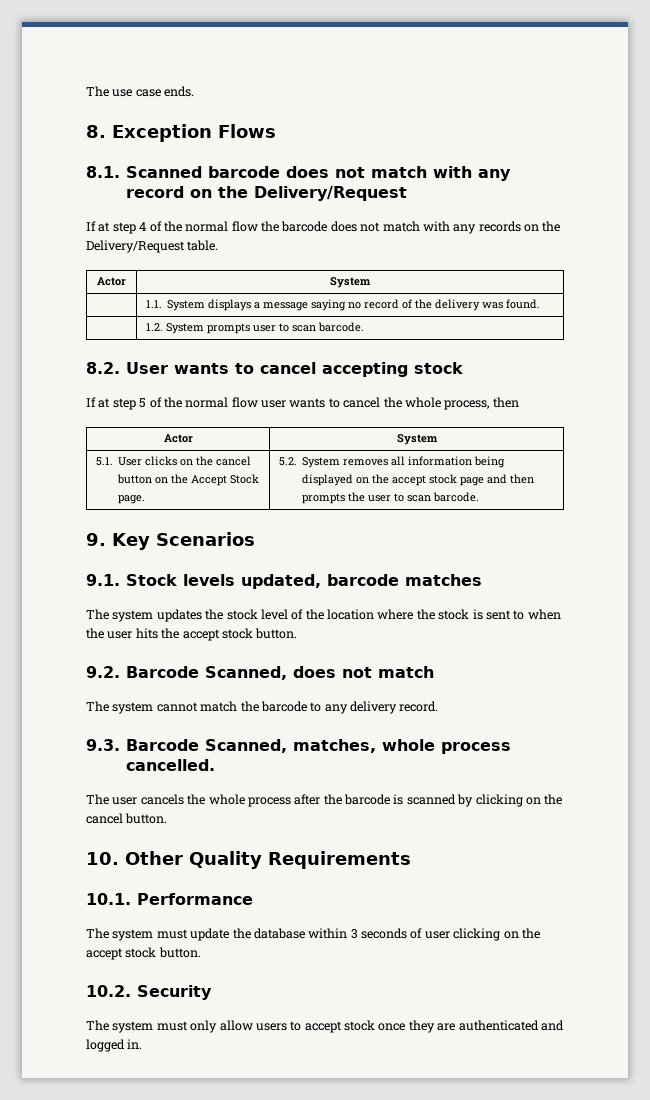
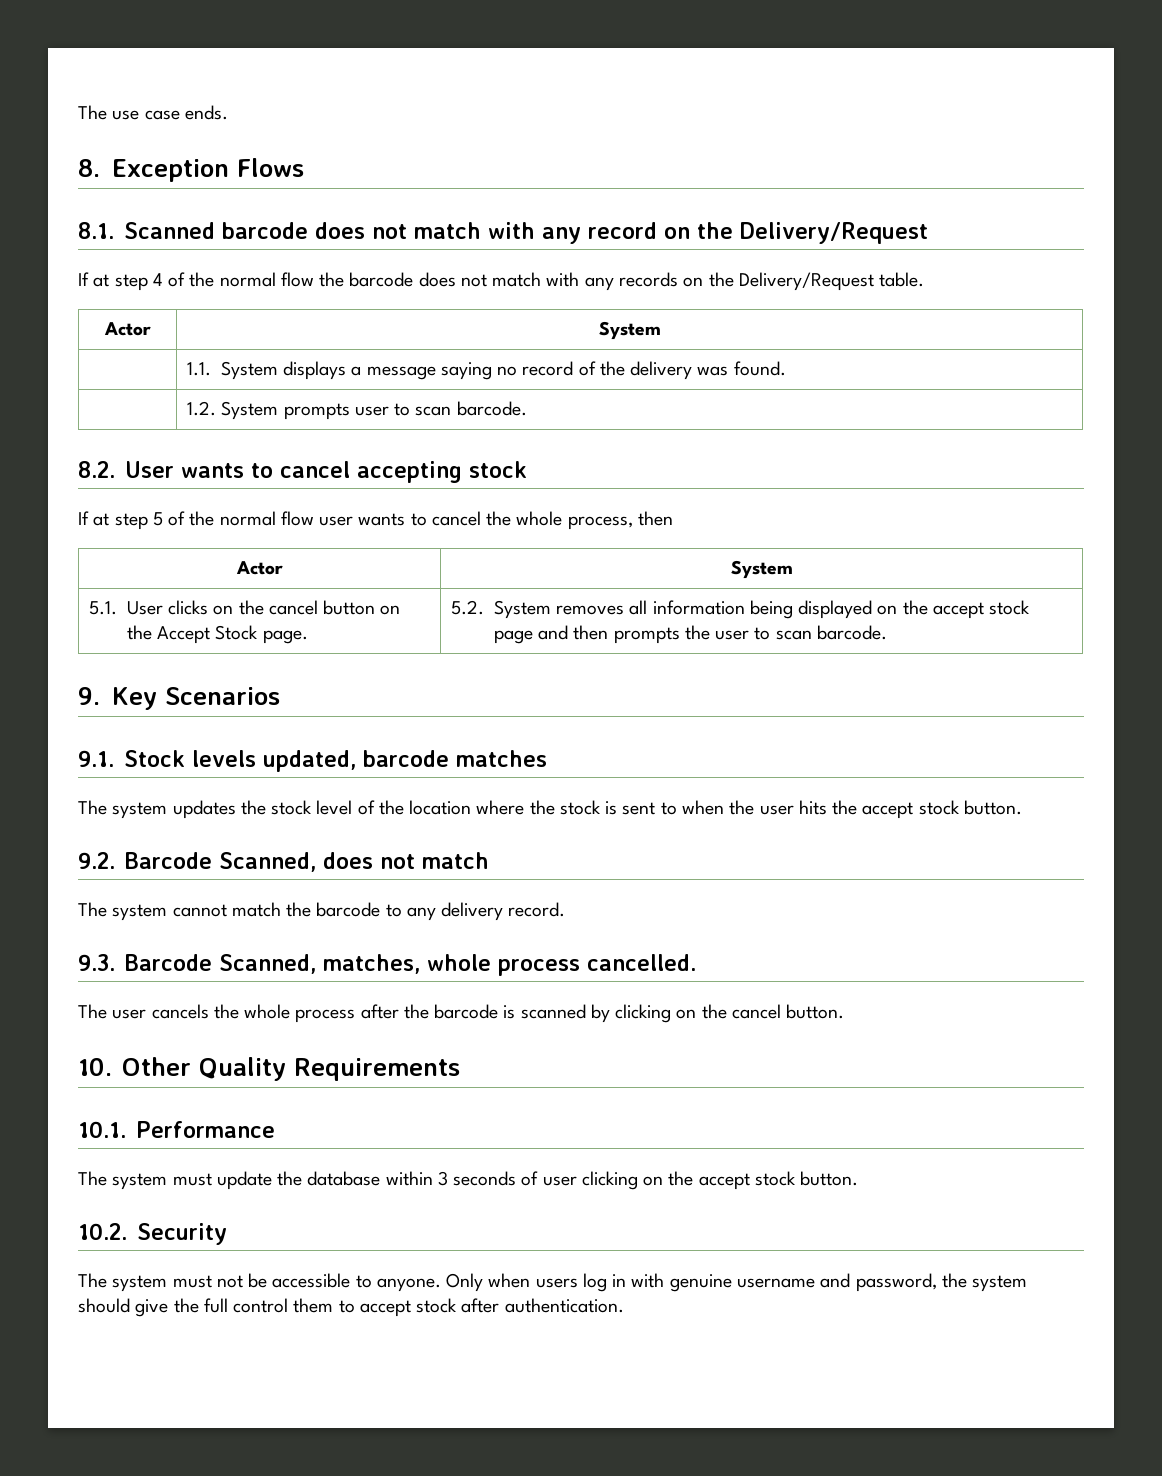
[190,1020,564,1033] [86,1039,143,1052] only allow users to accept stock once they are authenticated and logged in. -> [216,1273,1028,1292] [78,1298,624,1317] not be accessible to anyone. Only when users log in with genuine username and password, the system should give the full control them to accept stock after authentication.

